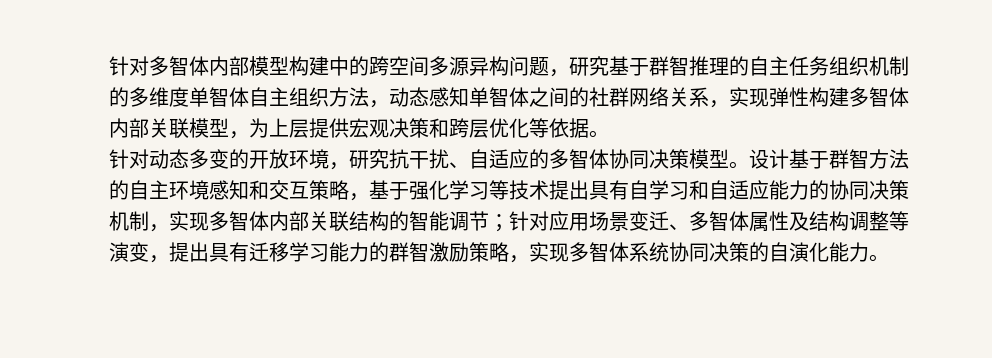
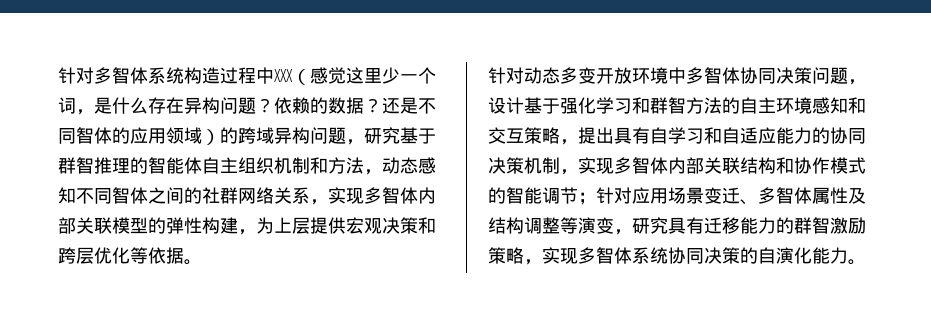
[209,56,469,76] 内部模型构建中的跨空间多源 -> [148,67,436,85] [58,97,436,115] [58,127,274,145] 系统构造过程中XXX（感觉这里少一个词，是什么存在异构问题？依赖的数据？还是不同智体的应用领域）的跨域
[749,56,909,76] [109,87,229,107] 自主任务组织机制的多维度单智 -> [148,157,184,174] 智能
(329, 97) none -> [274,157,328,174] 机制和
[469,87,489,107] 单 -> [76,188,112,204] 不同
[769,87,849,107] 弹性构建 -> (364, 196) none
(229, 127) none -> [148,217,238,234] 的弹性构建
[229,149,249,169] 的 -> (596, 75) none
[329,149,549,170] ，研究抗干扰、自适应的 -> [668,67,686,84] 中
[689,149,749,169] 模型。 -> [812,67,866,85] 问题，
(829, 160) none -> [560,97,650,114] 强化学习和
[369,180,549,200] 基于强化学习等技术 -> (578, 142) none
(389, 221) none -> [776,157,866,174] 和协作模式
[169,242,209,262] 提出 -> [632,217,668,234] 研究
[289,242,329,262] 学习 -> (740, 225) none

